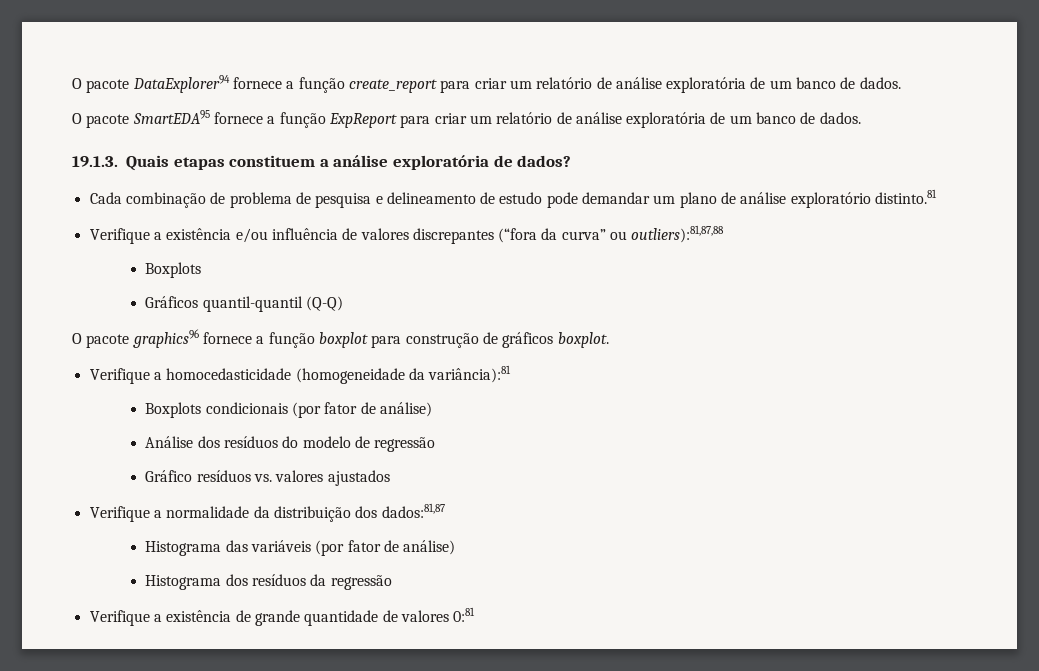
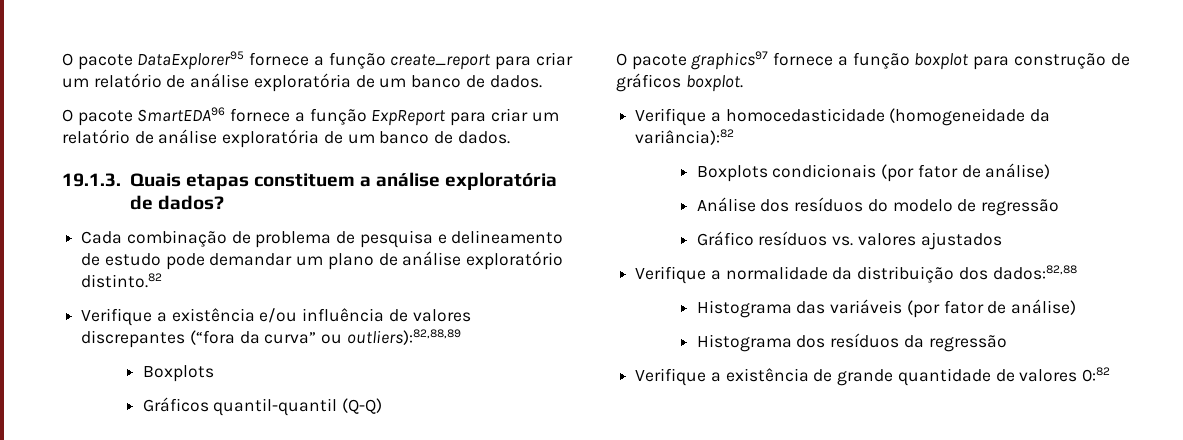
[72,75,230,93] O pacote DataExplorer94 -> [62,51,245,70] O pacote DataExplorer95
[132,110,210,124] SmartEDA95 -> [137,107,226,122] SmartEDA96
[875,189,938,204] distinto.81 -> [81,273,163,288] distinto.82
[631,225,725,243] outliers):81,87,88 -> [346,329,461,345] outliers):82,88,89
[132,329,199,348] graphics96 -> [691,51,769,70] graphics97
[428,365,512,383] variância):81 -> [635,129,735,145] variância):82
[381,503,445,518] dados:81,87 -> [992,265,1077,280] dados:82,88
[453,607,476,622] 0:81 -> [1082,367,1111,382] 0:82

